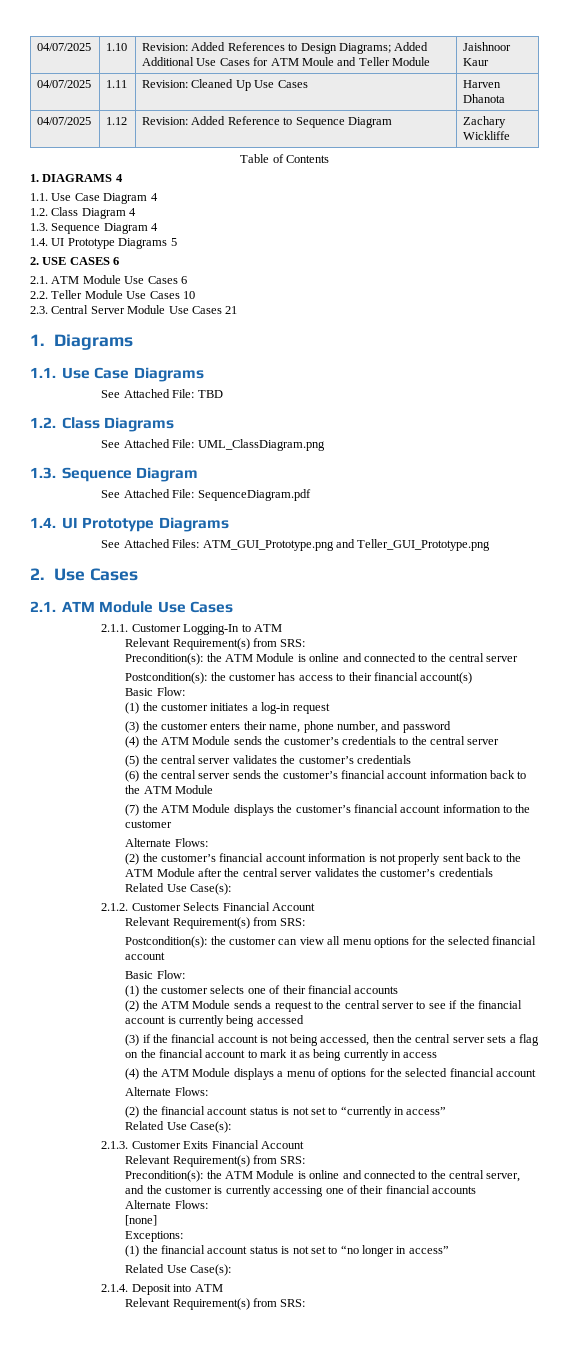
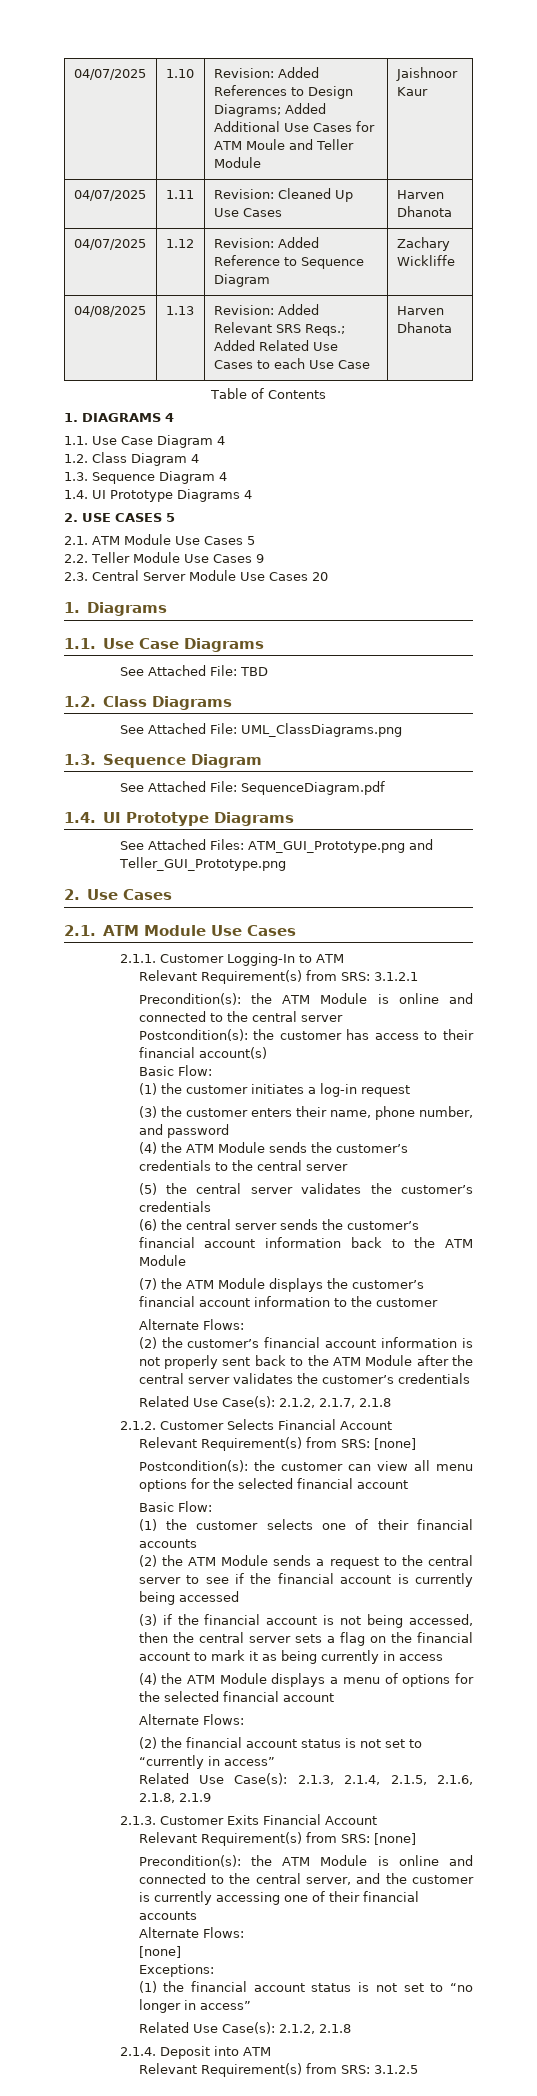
(511, 135) none -> [73,306,146,317] [165,306,194,315] [213,304,319,315] [213,322,345,336] [213,340,338,351] [213,358,370,369] [396,306,444,315] [396,322,452,333] // 04/08/2025 | 1.13 | Revision: Added Relevant SRS Reqs.; Added Related Use Cases to each Use Case | Harven Dhanota
[170,238,177,246] 5 -> [244,490,252,499] 4
[113,257,120,265] [30,275,187,284] 6 // 2.1. ATM Module Use Cases 6 -> [166,513,175,522] [64,534,255,545] 5 // 2.1. ATM Module Use Cases 5
[182,291,195,299] 10 -> [255,554,264,563] 9
[225,306,238,314] 21 -> [312,572,328,581] 20
[197,439,325,451] UML_ClassDiagram.png -> [240,723,402,737] UML_ClassDiagrams.png
(306, 643) none -> [373,972,418,981] 3.1.2.1
(232, 889) none -> [278,1398,391,1408] 2.1.2, 2.1.7, 2.1.8
(306, 922) none -> [373,1438,416,1450] [none]
(232, 1127) none -> [297,1775,473,1785] [138,1793,211,1803] 2.1.3, 2.1.4, 2.1.5, 2.1.6, 2.1.8, 2.1.9
(306, 1160) none -> [373,1833,416,1845] [none]
(232, 1270) none -> [278,2024,351,2034] 2.1.2, 2.1.8
(306, 1303) none -> [373,2065,418,2074] 3.1.2.5

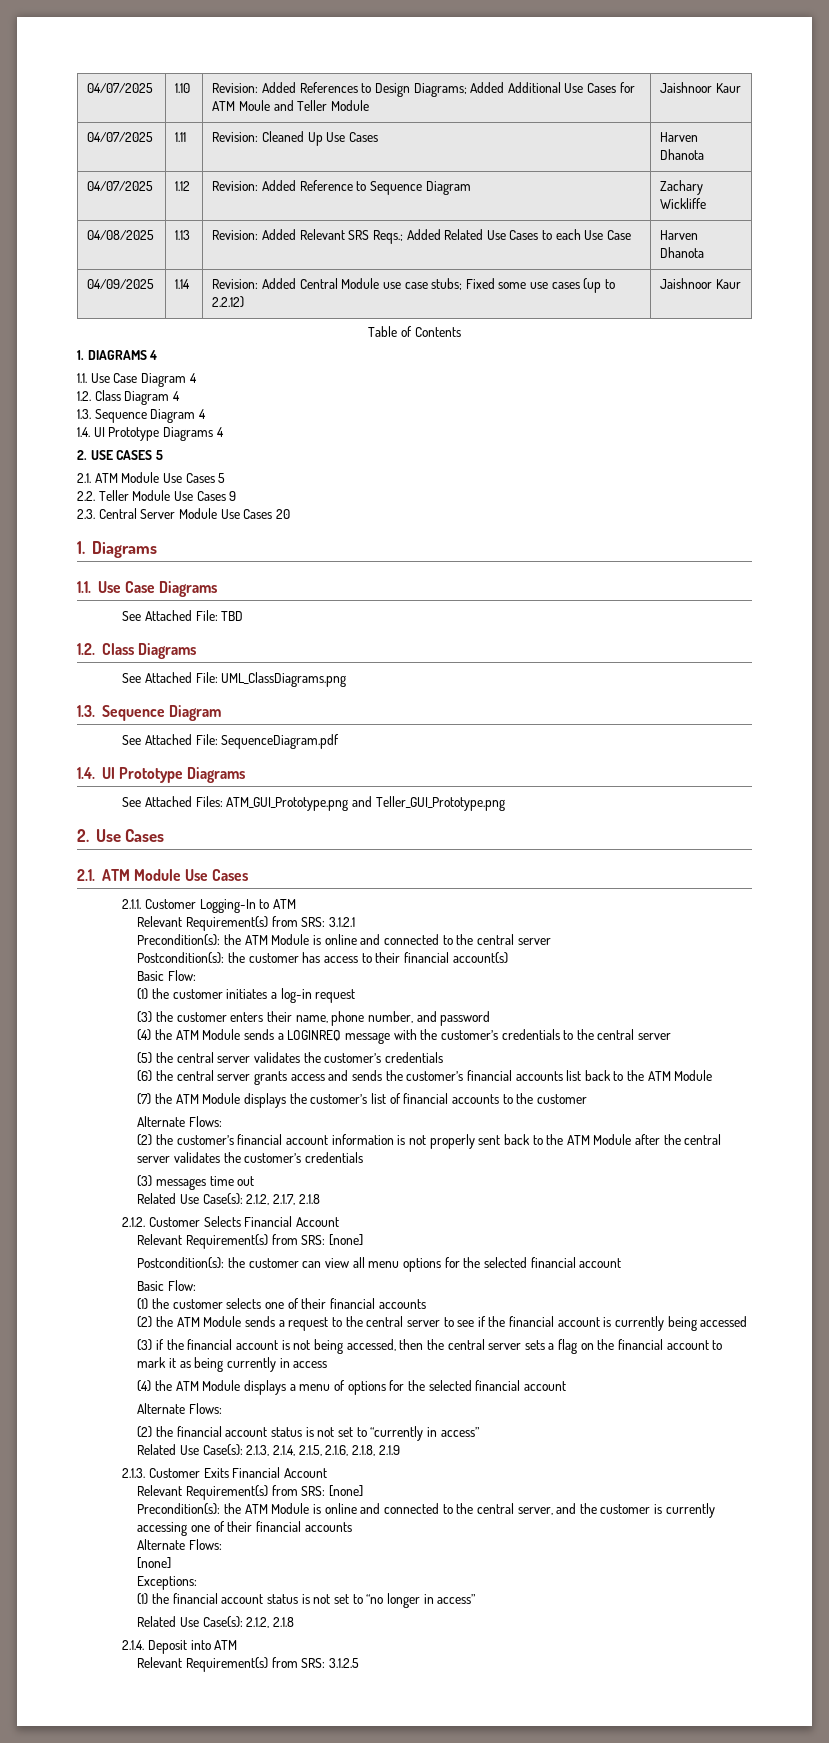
(452, 327) none -> [87,279,155,289] [175,279,191,289] [212,278,616,293] [212,296,245,308] [660,278,741,289] // 04/09/2025 | 1.14 | Revision: Added Central Module use case stubs; Fixed some use cases (up to 2.2.12) | Jaishnoor Kaur
(307, 1147) none -> [277,1029,417,1044] a LOGINREQ message with
(277, 1226) none -> [253,1070,349,1085] grants access and
[204,1237,342,1248] account information -> [515,1070,582,1081] accounts list
[138,1296,330,1307] financial account information -> [370,1093,499,1104] list of financial accounts
(470, 1378) none -> [137,1175,255,1190] // (3) messages time out

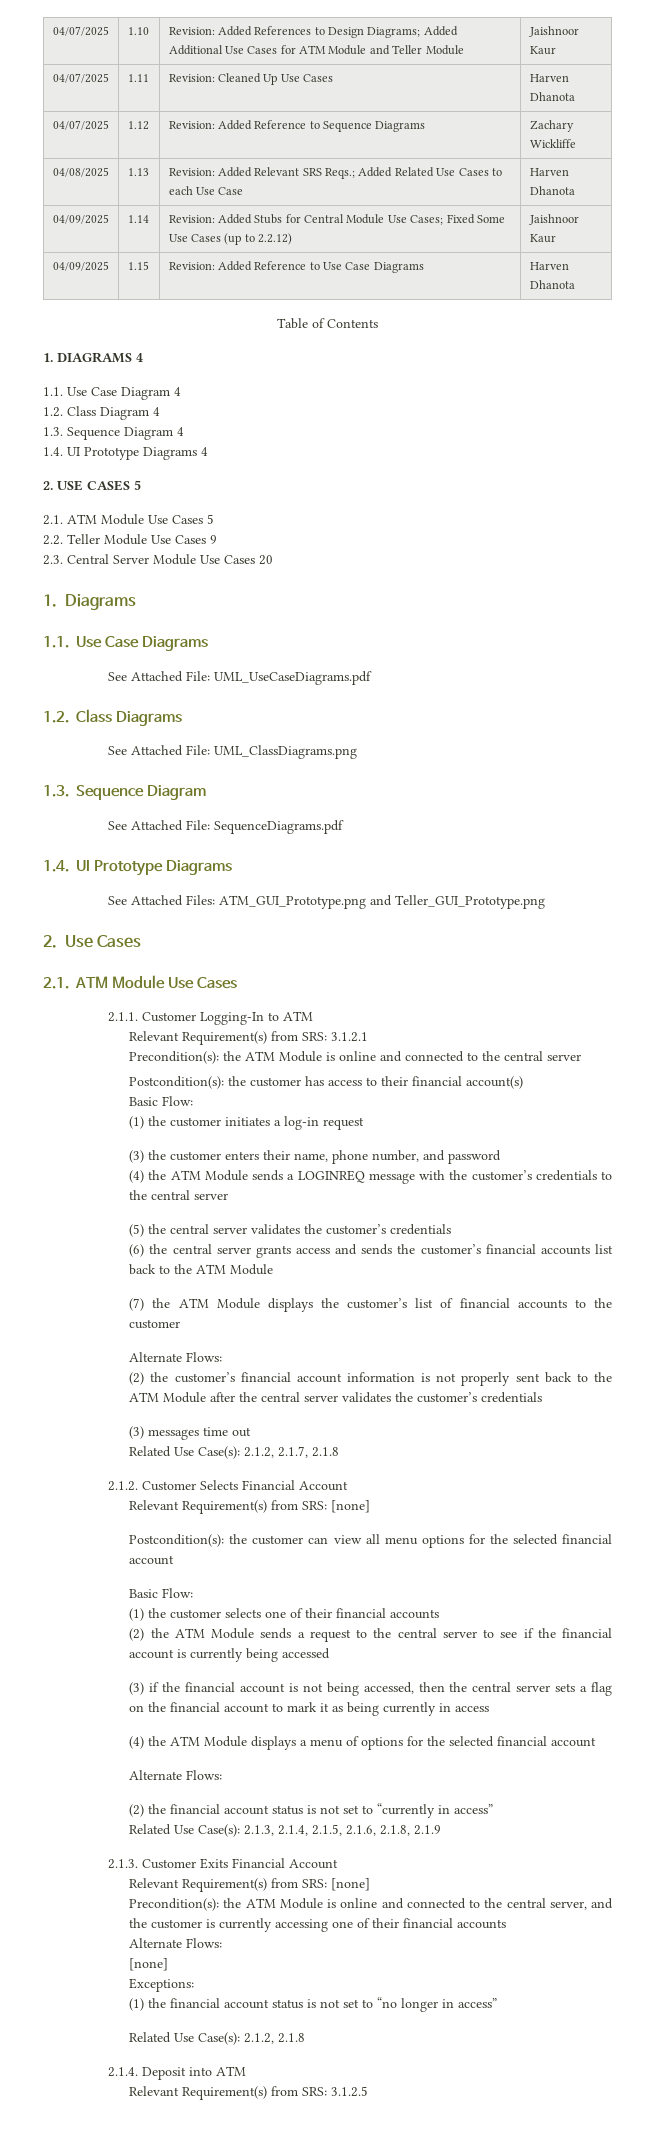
[238,100,270,111] Moule -> [328,45,367,55] Module
[425,181,471,195] Diagram -> [375,121,426,132] Diagrams
[299,278,580,290] Central Module use case stubs; Fixed some use cases -> [254,214,505,225] [168,234,221,242] Stubs for Central Module Use Cases; Fixed Some Use Cases
(741, 284) none -> [52,261,109,271] [127,261,149,270] [168,261,424,273] [529,262,569,270] [529,280,575,289] // 04/09/2025 | 1.15 | Revision: Added Reference to Use Case Diagrams | Harven Dhanota
[221,611,244,621] TBD -> [213,671,372,685] UML_UseCaseDiagrams.pdf
[221,734,340,749] SequenceDiagram.pdf -> [213,820,344,834] SequenceDiagrams.pdf

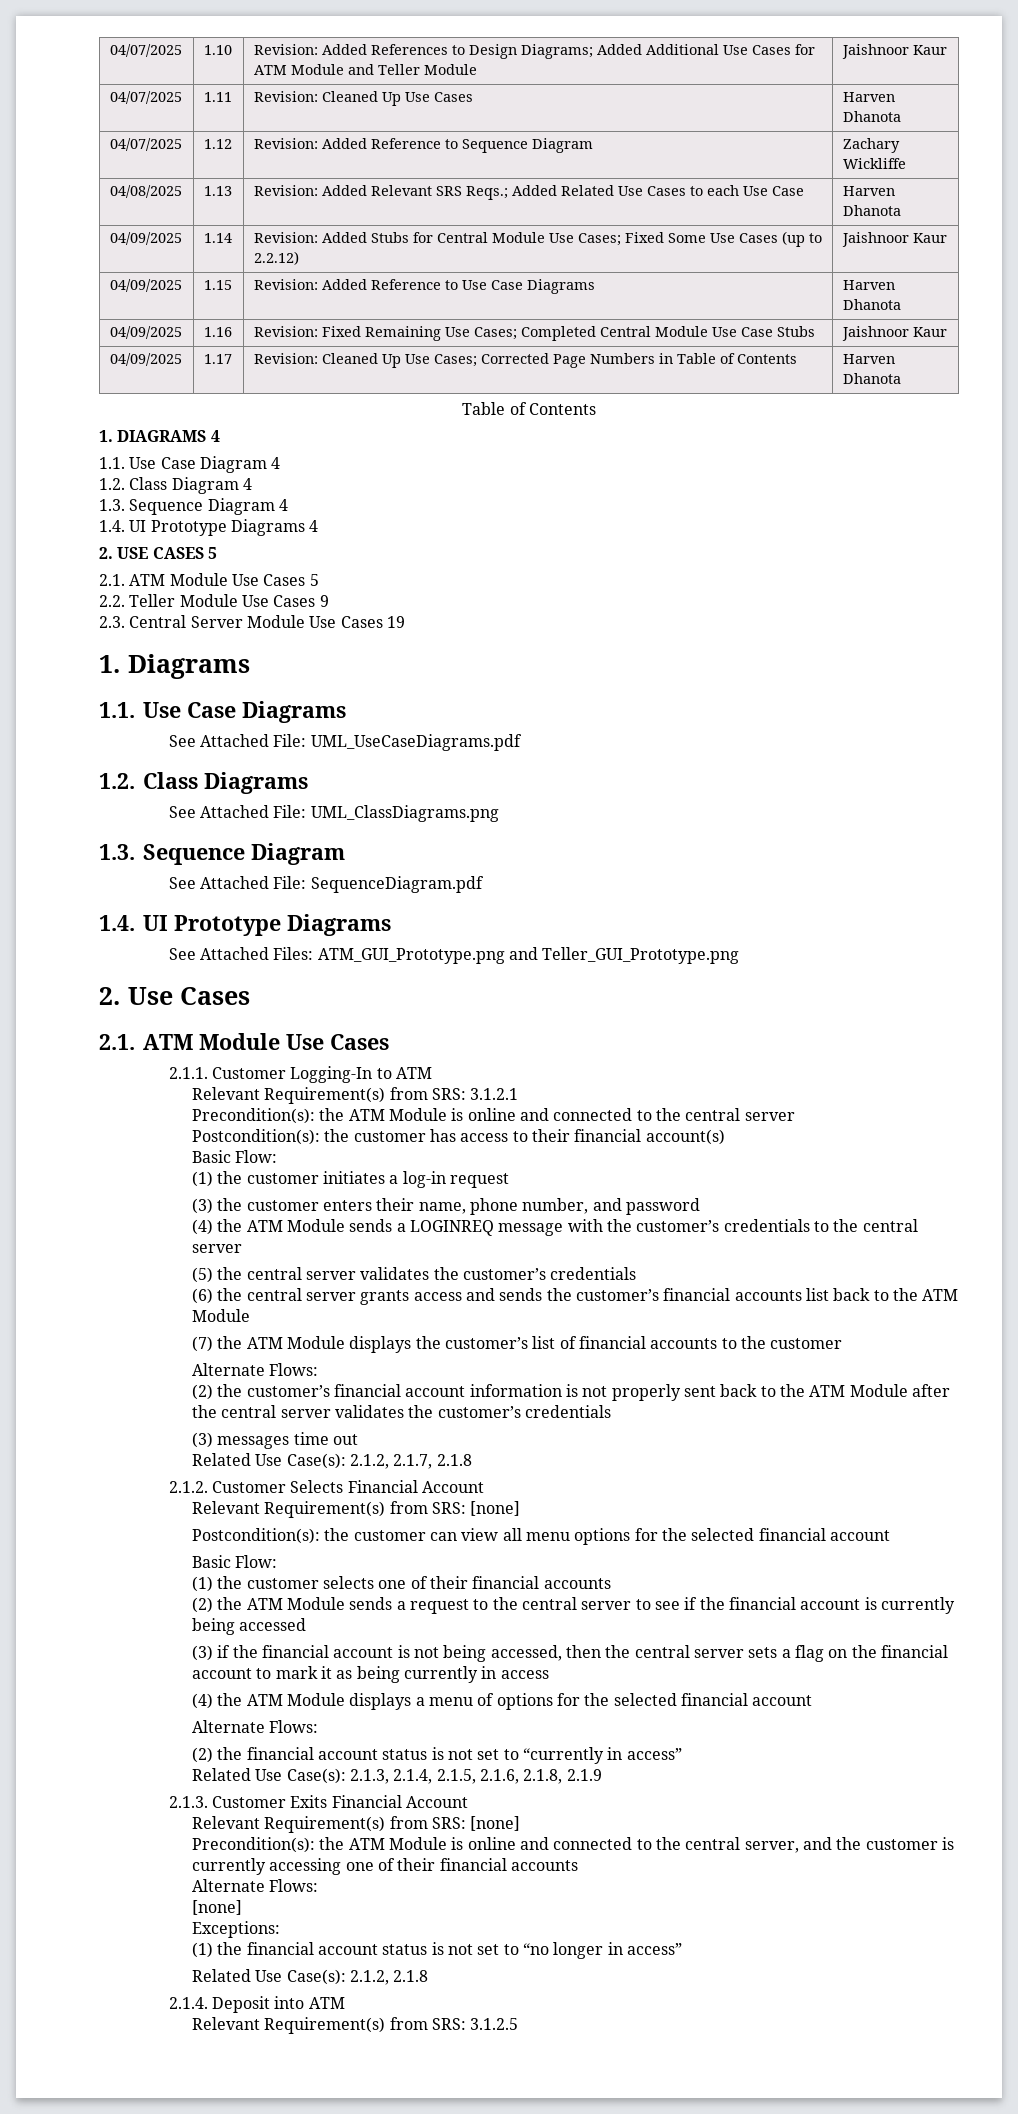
[375,121,426,132] Diagrams -> [531,138,593,153] Diagram
(575, 284) none -> [109,326,182,339] [203,327,232,337] [253,326,815,341] [841,326,947,341] [109,353,182,366] [203,354,232,364] [253,353,797,368] [842,354,895,364] [842,373,901,384] // 04/09/2025 | 1.16 | Revision: Fixed Remaining Use Cases; Completed Central Module Use Case Stubs | Jaishnoor Kaur // 04/09/2025 | 1.17 | Revision: Cleaned Up Use Cases; Corrected Page Numbers in Table of Contents | Harven Dhanota
[259,555,273,565] 20 -> [386,616,405,628] 19
[213,820,344,834] SequenceDiagrams.pdf -> [310,876,484,893] SequenceDiagram.pdf

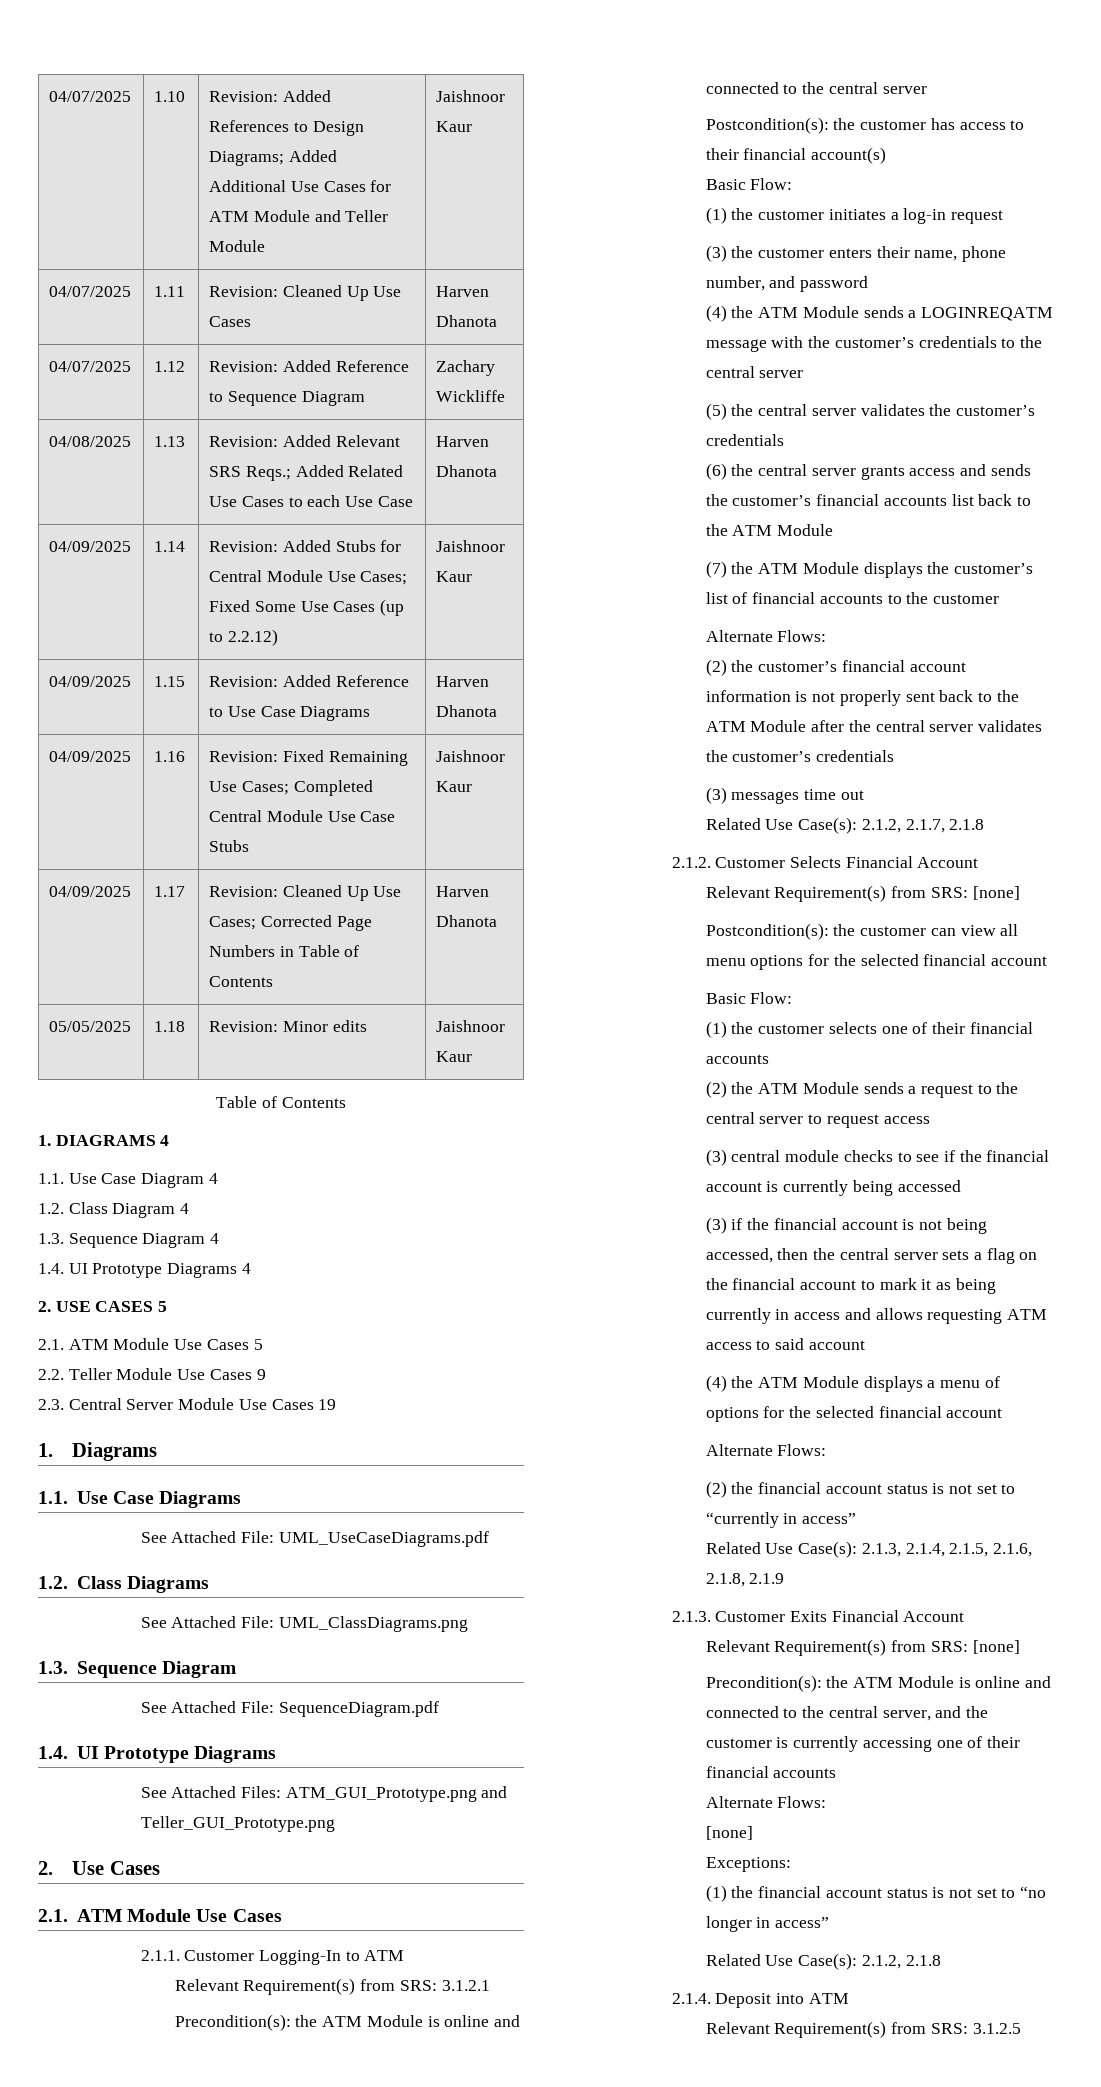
(901, 378) none -> [49,1021,132,1032] [154,1021,186,1032] [209,1020,367,1032] [436,1020,506,1032] [436,1051,473,1062] // 05/05/2025 | 1.18 | Revision: Minor edits | Jaishnoor Kaur
[410,1220,495,1236] LOGINREQ -> [921,307,1054,321] LOGINREQATM
(651, 1604) none -> [826,1114,930,1128] [705,1149,912,1166] request access // (3) central module checks to
(549, 1674) none -> [844,1308,1048,1324] [705,1338,865,1350] and allows requesting ATM access to said account

